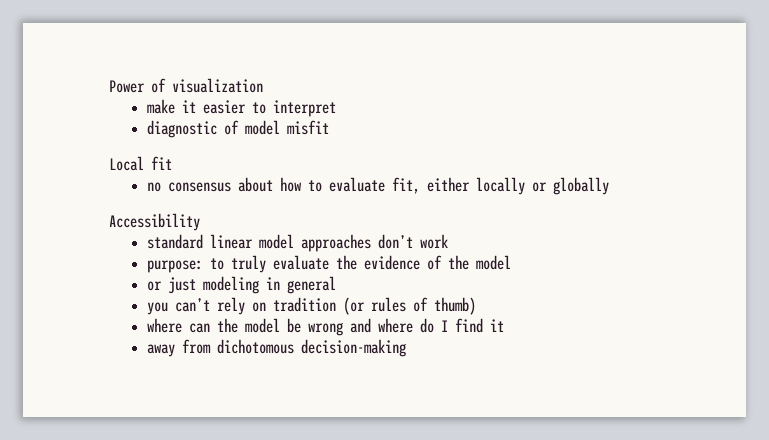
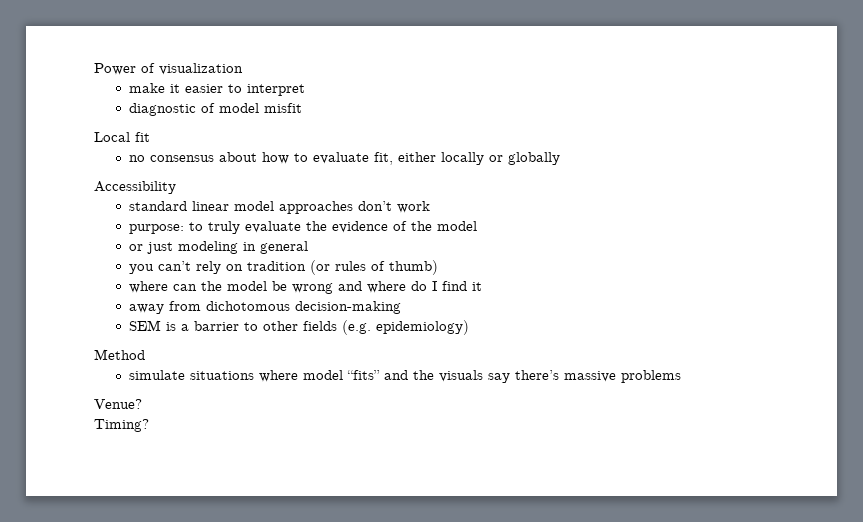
(407, 348) none -> [129,320,470,335] [94,349,145,360] [129,370,682,383] [94,399,142,409] [94,419,149,432] // SEM is a barrier to other fields (e.g. epidemiology) // Method // simulate situations where model “fits” and the visuals say there’s massive problems // Venue? // Timing?

